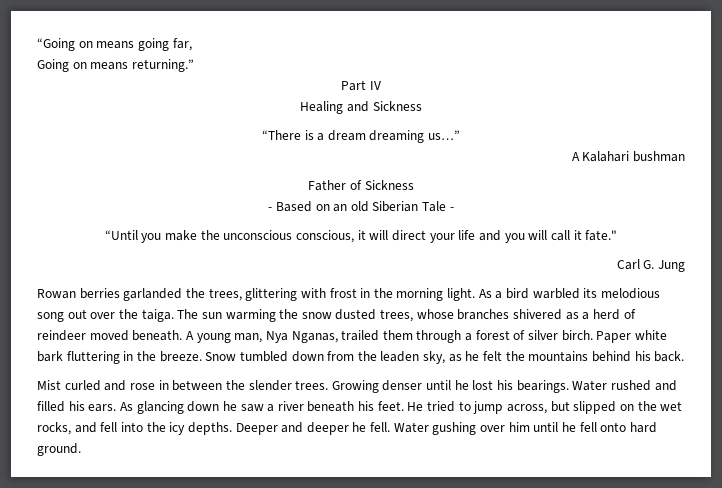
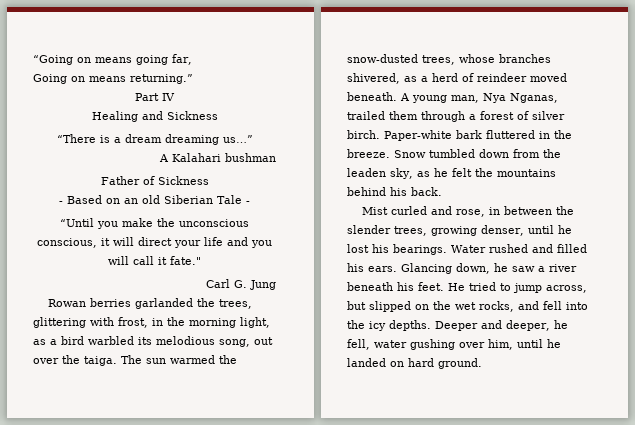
[329,288,357,298] frost -> [118,317,148,328] frost,
[447,288,492,301] light. As -> [240,317,270,328] [33,339,46,345] light, as
[37,312,64,322] song -> [219,339,250,347] song,
[225,309,377,322] warming the snow dusted -> [170,355,237,364] [347,54,418,63] warmed the snow-dusted
[513,309,563,320] shivered -> [347,73,400,84] shivered,
[596,330,667,343] [37,351,120,364] Paper white bark fluttering -> [384,130,535,141] Paper-white bark fluttered
[129,383,155,390] rose -> [455,209,485,217] rose,
[295,380,423,393] trees. Growing denser -> [394,225,524,236] trees, growing denser,
[119,401,220,414] As glancing down -> [401,263,490,274] Glancing down,
[306,422,429,435] deeper he fell. Water -> [506,320,568,331] [347,339,407,350] deeper, he fell, water
[508,422,627,432] him until he fell onto -> [488,339,561,350] [347,358,404,367] him, until he landed on

